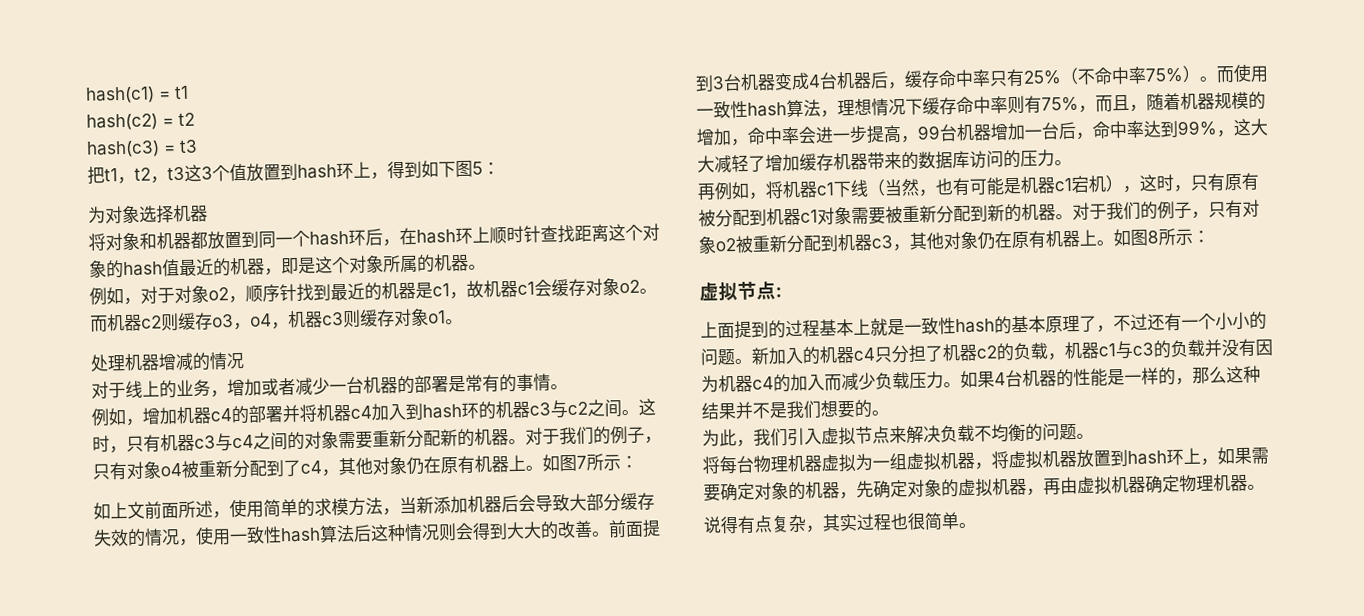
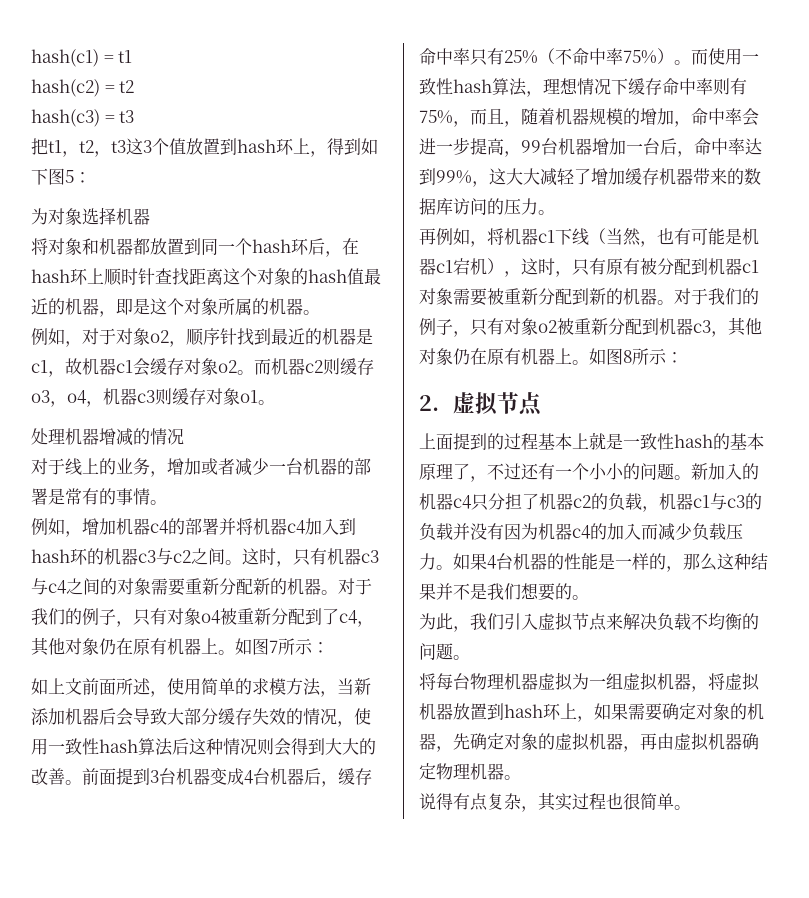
[699,281,782,302] 虚拟节点: -> [419,392,542,416] 2.虚拟节点

